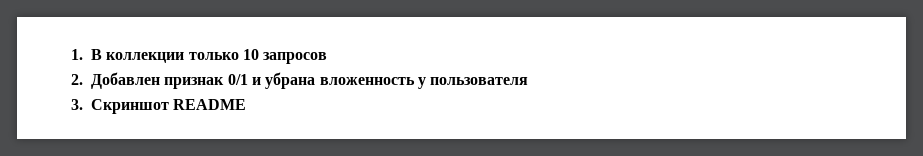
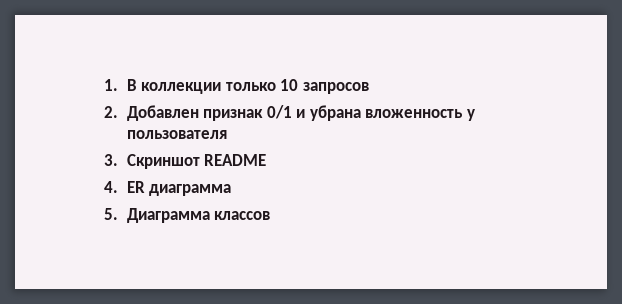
(247, 104) none -> [104,181,232,196] [104,208,271,223] // 4. ER диаграмма // 5. Диаграмма классов

